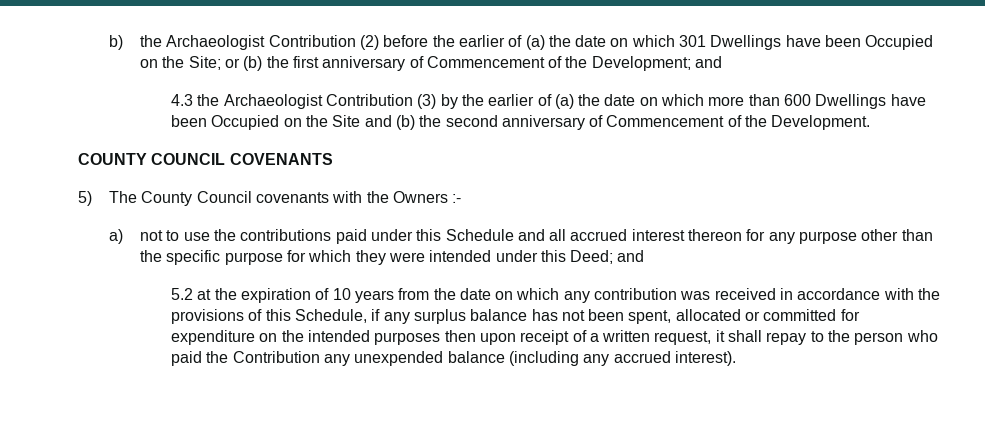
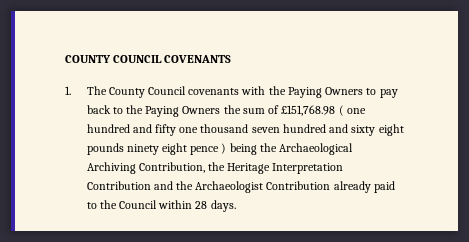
[108,35,934,50] [139,56,723,71] [170,94,926,109] [170,115,871,130] b) the Archaeologist Contribution (2) before the earlier of (a) the date on which 301 Dwellings have been Occupied on the Site; or (b) the first anniversary of Commencement of the Development; and // 4.3 the Archaeologist Contribution (3) by the earlier of (a) the date on which more than 600 Dwellings have been Occupied on the Site and (b) the second anniversary of Commencement of the Development. // -> (65, 59) none
[78,191,92,206] 5) -> [65,86,71,95] 1.
[392,191,462,203] [108,229,933,244] [139,250,645,265] [170,288,941,303] [170,309,860,324] [170,330,938,345] [170,351,736,366] Owners :- // a) not to use the contributions paid under this Schedule and all accrued interest thereon for any purpose other than the specific purpose for which they were intended under this Deed; and // 5.2 at the expiration of 10 years from the date on which any contribution was received in accordance with the provisions of this Schedule, if any surplus balance has not been spent, allocated or committed for expenditure on the intended purposes then upon receipt of a written request, it shall repay to the person who paid the Contribution any unexpended balance (including any accrued interest). -> [287,87,398,98] [86,105,366,117] [86,124,404,136] [86,143,354,155] [86,162,344,174] [86,181,395,193] [86,200,236,212] Paying Owners to pay back to the Paying Owners the sum of £151,768.98 ( one hundred and fifty one thousand seven hundred and sixty eight pounds ninety eight pence ) being the Archaeological Archiving Contribution, the Heritage Interpretation Contribution and the Archaeologist Contribution already paid to the Council within 28 days.

